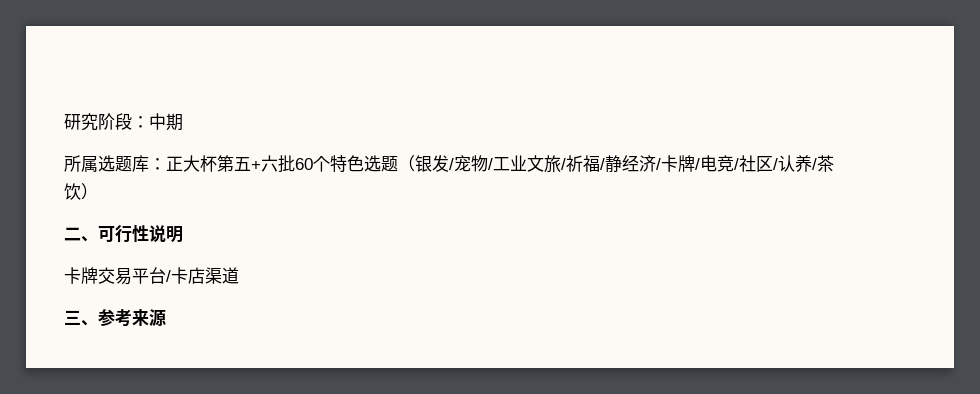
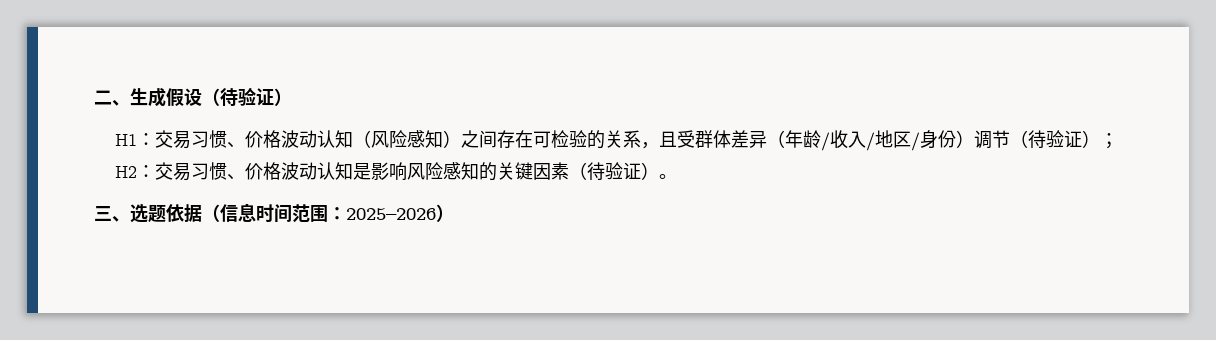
[64,113,183,131] [64,155,834,173] [64,183,98,200] [64,225,183,243] [64,267,239,285] [64,309,166,327] 研究阶段：中期 // 所属选题库：正大杯第五+六批60个特色选题（银发/宠物/工业文旅/祈福/静经济/卡牌/电竞/社区/认养/茶饮） // 二、可行性说明 // 卡牌交易平台/卡店渠道 // 三、参考来源 -> [94,87,292,107] [114,130,1118,151] [114,162,677,181] [94,203,454,223] 二、生成假设（待验证） // H1：交易习惯、价格波动认知（风险感知）之间存在可检验的关系，且受群体差异（年龄/收入/地区/身份）调节（待验证）；H2：交易习惯、价格波动认知是影响风险感知的关键因素（待验证）。 // 三、选题依据（信息时间范围：2025–2026）

